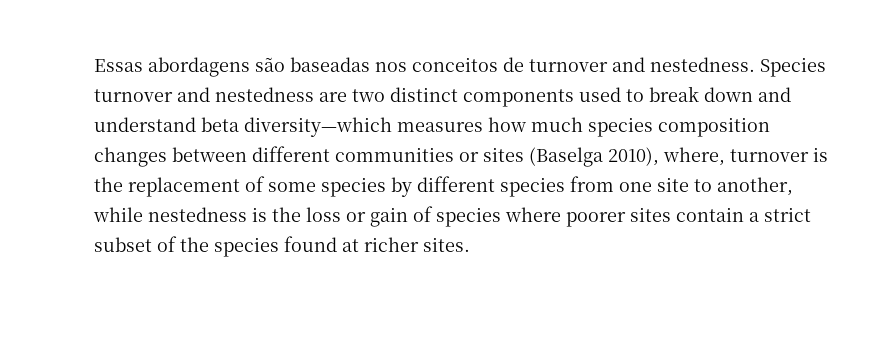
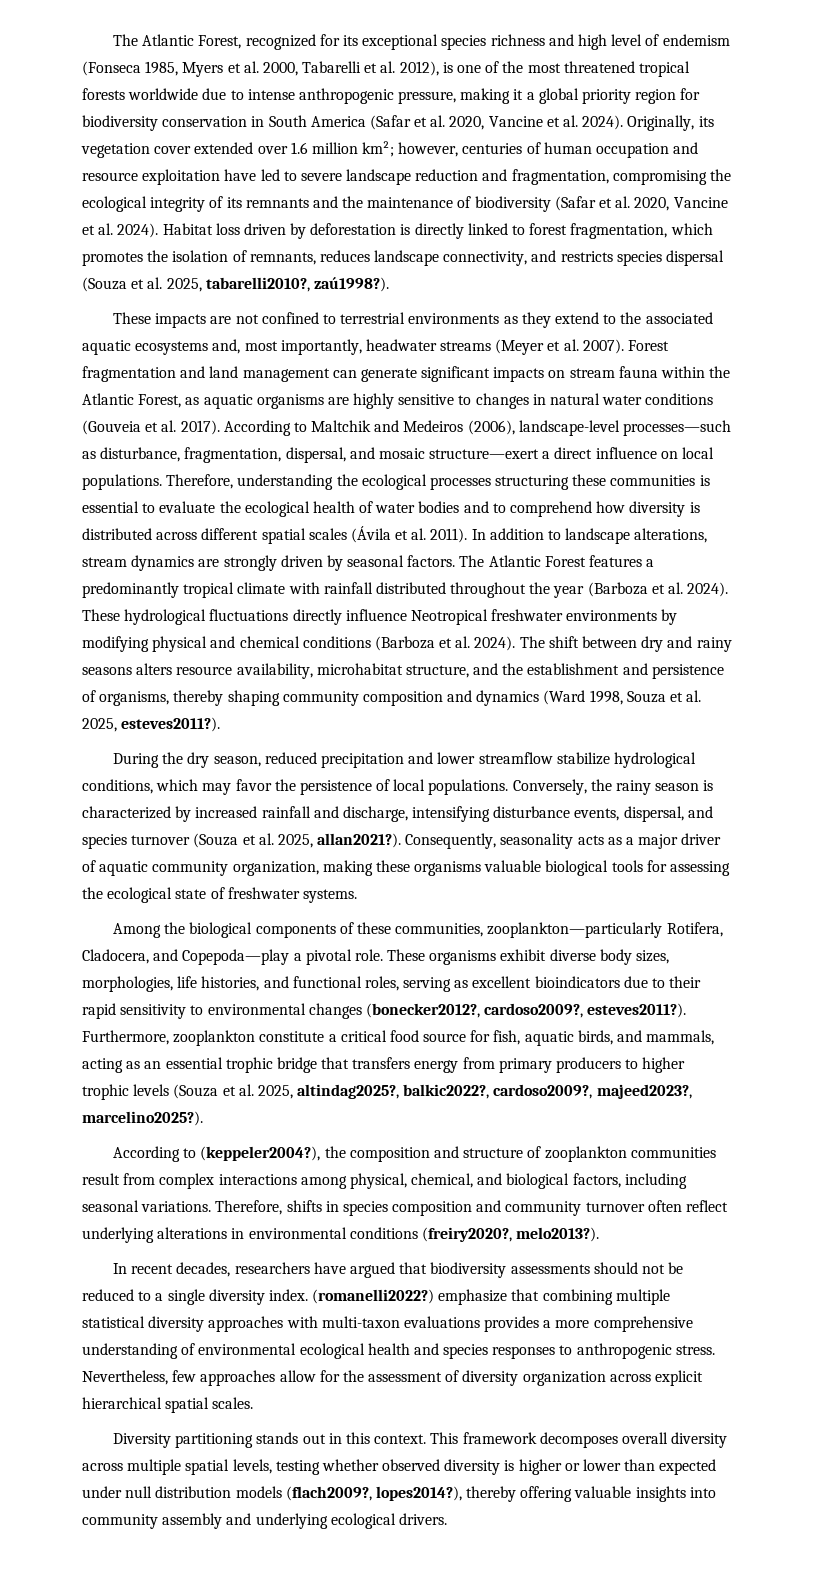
[94,57,826,77] [94,86,791,107] [94,117,770,137] [94,146,828,167] [94,176,793,197] [93,206,811,227] [94,236,470,257] Essas abordagens são baseadas nos conceitos de turnover and nestedness. Species turnover and nestedness are two distinct components used to break down and understand beta diversity—which measures how much species composition changes between different communities or sites (Baselga 2010), where, turnover is the replacement of some species by different species from one site to another, while nestedness is the loss or gain of species where poorer sites contain a strict subset of the species found at richer sites. -> [113,34,730,50] [82,61,690,77] [82,88,701,104] [82,115,714,131] [81,141,699,158] [82,169,732,185] [82,196,728,212] [82,223,713,239] [82,250,725,266] [82,277,389,292] [113,312,713,328] [82,339,670,355] [82,366,731,382] [82,393,714,409] [82,420,732,436] [82,447,715,463] [82,474,710,490] [82,501,700,517] [82,526,708,544] [82,555,655,571] [82,582,729,598] [82,609,678,625] [82,636,732,652] [82,663,724,679] [82,690,702,706] [82,717,221,732] [113,752,696,768] [82,779,714,795] [82,806,713,822] [82,833,722,849] [82,860,731,876] [82,887,357,903] [113,922,723,938] [82,949,670,965] [82,976,702,992] [82,1003,687,1019] [82,1030,715,1046] [82,1057,686,1073] [82,1084,692,1100] [82,1111,203,1126] [113,1146,716,1162] [82,1173,687,1189] [82,1200,729,1216] [82,1227,600,1243] [113,1262,684,1278] [82,1289,670,1305] [82,1316,693,1332] [82,1343,715,1359] [82,1370,704,1386] [82,1397,254,1413] [113,1432,728,1448] [82,1459,717,1475] [82,1486,716,1502] [82,1513,447,1529] The Atlantic Forest, recognized for its exceptional species richness and high level of endemism (Fonseca 1985, Myers et al. 2000, Tabarelli et al. 2012), is one of the most threatened tropical forests worldwide due to intense anthropogenic pressure, making it a global priority region for biodiversity conservation in South America (Safar et al. 2020, Vancine et al. 2024). Originally, its vegetation cover extended over 1.6 million km²; however, centuries of human occupation and resource exploitation have led to severe landscape reduction and fragmentation, compromising the ecological integrity of its remnants and the maintenance of biodiversity (Safar et al. 2020, Vancine et al. 2024). Habitat loss driven by deforestation is directly linked to forest fragmentation, which promotes the isolation of remnants, reduces landscape connectivity, and restricts species dispersal (Souza et al. 2025, tabarelli2010?, zaú1998?). // These impacts are not confined to terrestrial environments as they extend to the associated aquatic ecosystems and, most importantly, headwater streams (Meyer et al. 2007). Forest fragmentation and land management can generate significant impacts on stream fauna within the Atlantic Forest, as aquatic organisms are highly sensitive to changes in natural water conditions (Gouveia et al. 2017). According to Maltchik and Medeiros (2006), landscape-level processes—such as disturbance, fragmentation, dispersal, and mosaic structure—exert a direct influence on local populations. Therefore, understanding the ecological processes structuring these communities is essential to evaluate the ecological health of water bodies and to comprehend how diversity is distributed across different spatial scales (Ávila et al. 2011). In addition to landscape alterations, stream dynamics are strongly driven by seasonal factors. The Atlantic Forest features a predominantly tropical climate with rainfall distributed throughout the year (Barboza et al. 2024). These hydrological fluctuations directly influence Neotropical freshwater environments by modifying physical and chemical conditions (Barboza et al. 2024). The shift between dry and rainy seasons alters resource availability, microhabitat structure, and the establishment and persistence of organisms, thereby shaping community composition and dynamics (Ward 1998, Souza et al. 2025, esteves2011?). // During the dry season, reduced precipitation and lower streamflow stabilize hydrological conditions, which may favor the persistence of local populations. Conversely, the rainy season is characterized by increased rainfall and discharge, intensifying disturbance events, dispersal, and species turnover (Souza et al. 2025, allan2021?). Consequently, seasonality acts as a major driver of aquatic community organization, making these organisms valuable biological tools for assessing the ecological state of freshwater systems. // Among the biological components of these communities, zooplankton—particularly Rotifera, Cladocera, and Copepoda—play a pivotal role. These organisms exhibit diverse body sizes, morphologies, life histories, and functional roles, serving as excellent bioindicators due to their rapid sensitivity to environmental changes (bonecker2012?, cardoso2009?, esteves2011?). Furthermore, zooplankton constitute a critical food source for fish, aquatic birds, and mammals, acting as an essential trophic bridge that transfers energy from primary producers to higher trophic levels (Souza et al. 2025, altindag2025?, balkic2022?, cardoso2009?, majeed2023?, marcelino2025?). // According to (keppeler2004?), the composition and structure of zooplankton communities result from complex interactions among physical, chemical, and biological factors, including seasonal variations. Therefore, shifts in species composition and community turnover often reflect underlying alterations in environmental conditions (freiry2020?, melo2013?). // In recent decades, researchers have argued that biodiversity assessments should not be reduced to a single diversity index. (romanelli2022?) emphasize that combining multiple statistical diversity approaches with multi-taxon evaluations provides a more comprehensive understanding of environmental ecological health and species responses to anthropogenic stress. Nevertheless, few approaches allow for the assessment of diversity organization across explicit hierarchical spatial scales. // Diversity partitioning stands out in this context. This framework decomposes overall diversity across multiple spatial levels, testing whether observed diversity is higher or lower than expected under null distribution models (flach2009?, lopes2014?), thereby offering valuable insights into community assembly and underlying ecological drivers.

